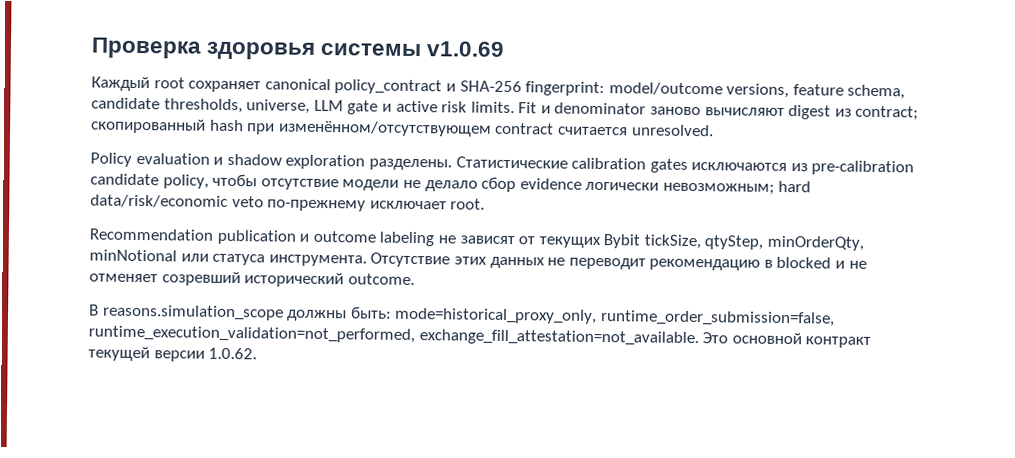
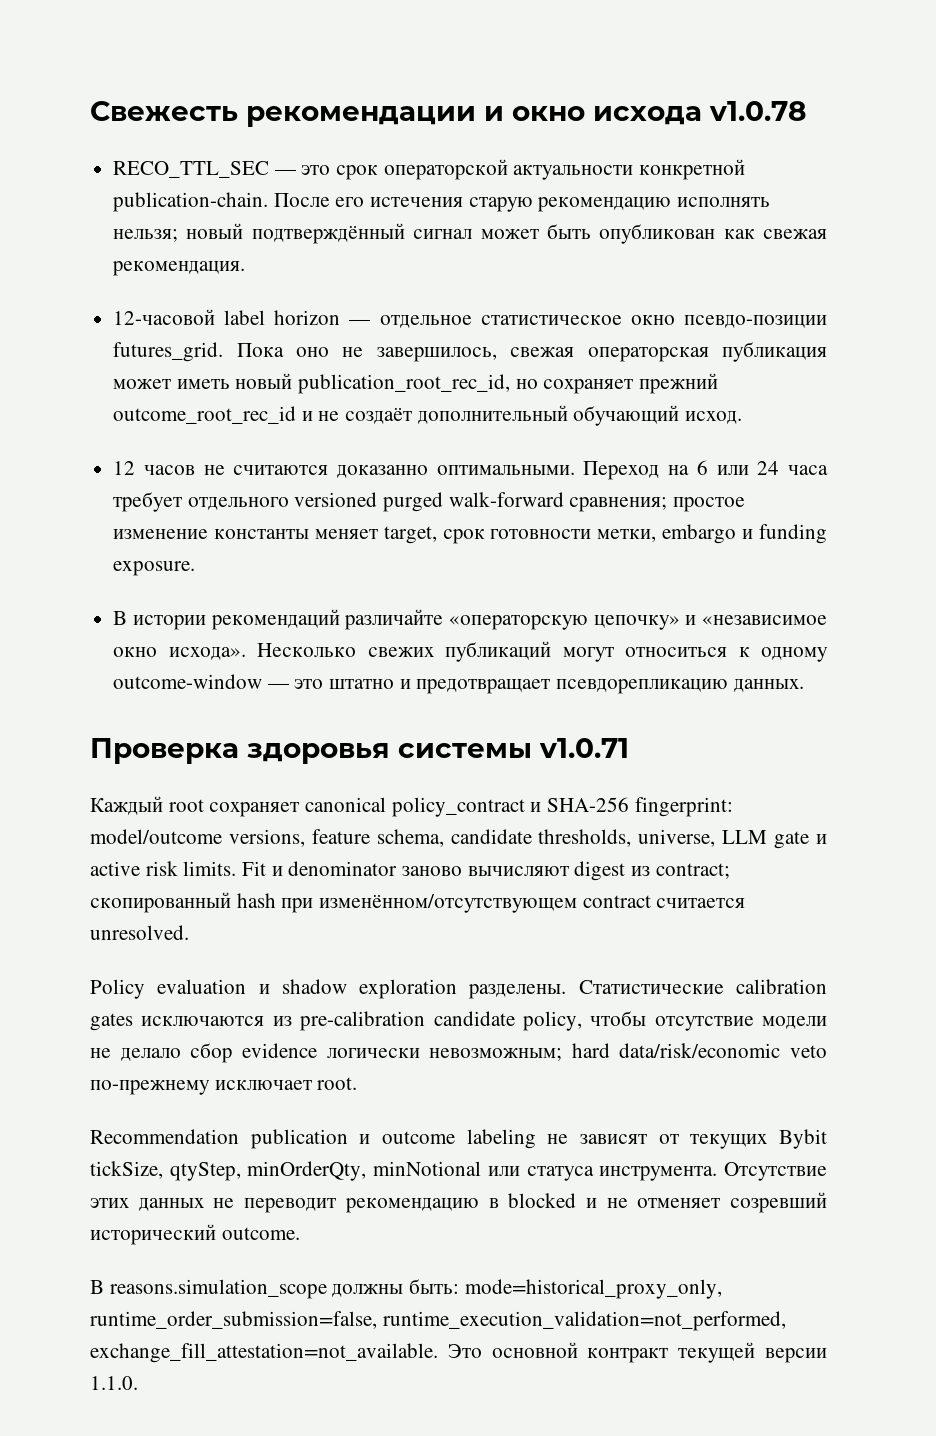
(91, 48) none -> [90,101,806,127] [113,159,746,180] [113,192,771,212] [113,223,827,244] [112,261,246,276] [113,309,827,328] [113,342,827,362] [113,373,719,394] [113,405,743,426] [113,460,829,480] [113,492,746,512] [113,524,827,544] [113,561,196,576] [113,609,828,630] [113,641,828,662] [113,674,804,694] Свежесть рекомендации и окно исхода v1.0.78 // RECO_TTL_SEC — это срок операторской актуальности конкретной publication-chain. После его истечения старую рекомендацию исполнять нельзя; новый подтверждённый сигнал может быть опубликован как свежая рекомендация. // 12-часовой label horizon — отдельное статистическое окно псевдо-позиции futures_grid. Пока оно не завершилось, свежая операторская публикация может иметь новый publication_root_rec_id, но сохраняет прежний outcome_root_rec_id и не создаёт дополнительный обучающий исход. // 12 часов не считаются доказанно оптимальными. Переход на 6 или 24 часа требует отдельного versioned purged walk-forward сравнения; простое изменение константы меняет target, срок готовности метки, embargo и funding exposure. // В истории рекомендаций различайте «операторскую цепочку» и «независимое окно исхода». Несколько свежих публикаций могут относиться к одному outcome-window — это штатно и предотвращает псевдорепликацию данных. //
[426,41,506,57] v1.0.69 -> [539,738,629,758] v1.0.71
[208,347,258,360] 1.0.62. -> [90,1376,138,1390] 1.1.0.

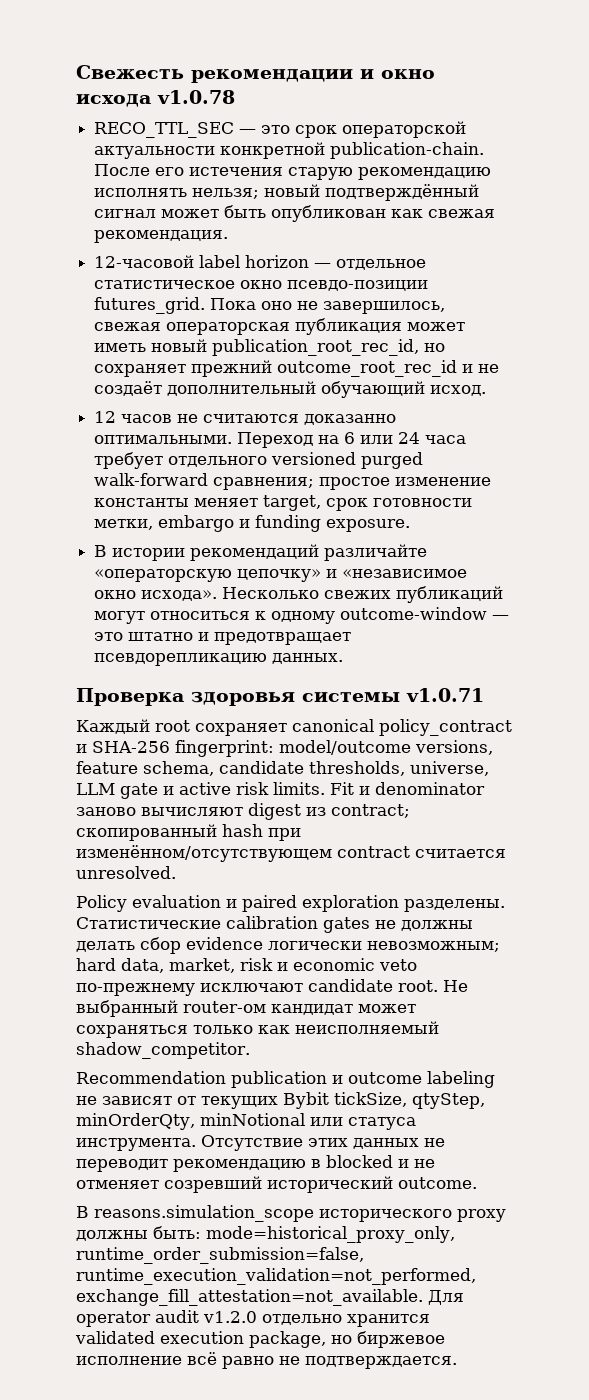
[281,979,347,994] shadow -> [242,895,297,912] paired
[141,1011,827,1031] [90,1048,181,1061] исключаются из pre-calibration candidate policy, чтобы отсутствие модели не делало -> [375,920,473,931] [76,941,135,952] не должны делать
[619,1043,827,1058] [90,1077,358,1095] data/risk/economic veto по-прежнему исключает root. -> [121,958,417,973] [76,979,468,996] [76,1000,416,1017] [76,1021,439,1038] [76,1042,250,1059] data, market, risk и economic veto по-прежнему исключают candidate root. Не выбранный router-ом кандидат может сохраняться только как неисполняемый shadow_competitor.
(327, 1289) none -> [319,1209,506,1222] исторического proxy
[447,1342,827,1363] [90,1376,138,1390] Это основной контракт текущей версии 1.1.0. -> [428,1290,464,1305] [76,1310,430,1327] [75,1331,445,1348] [76,1352,457,1369] Для operator audit v1.2.0 отдельно хранится validated execution package, но биржевое исполнение всё равно не подтверждается.

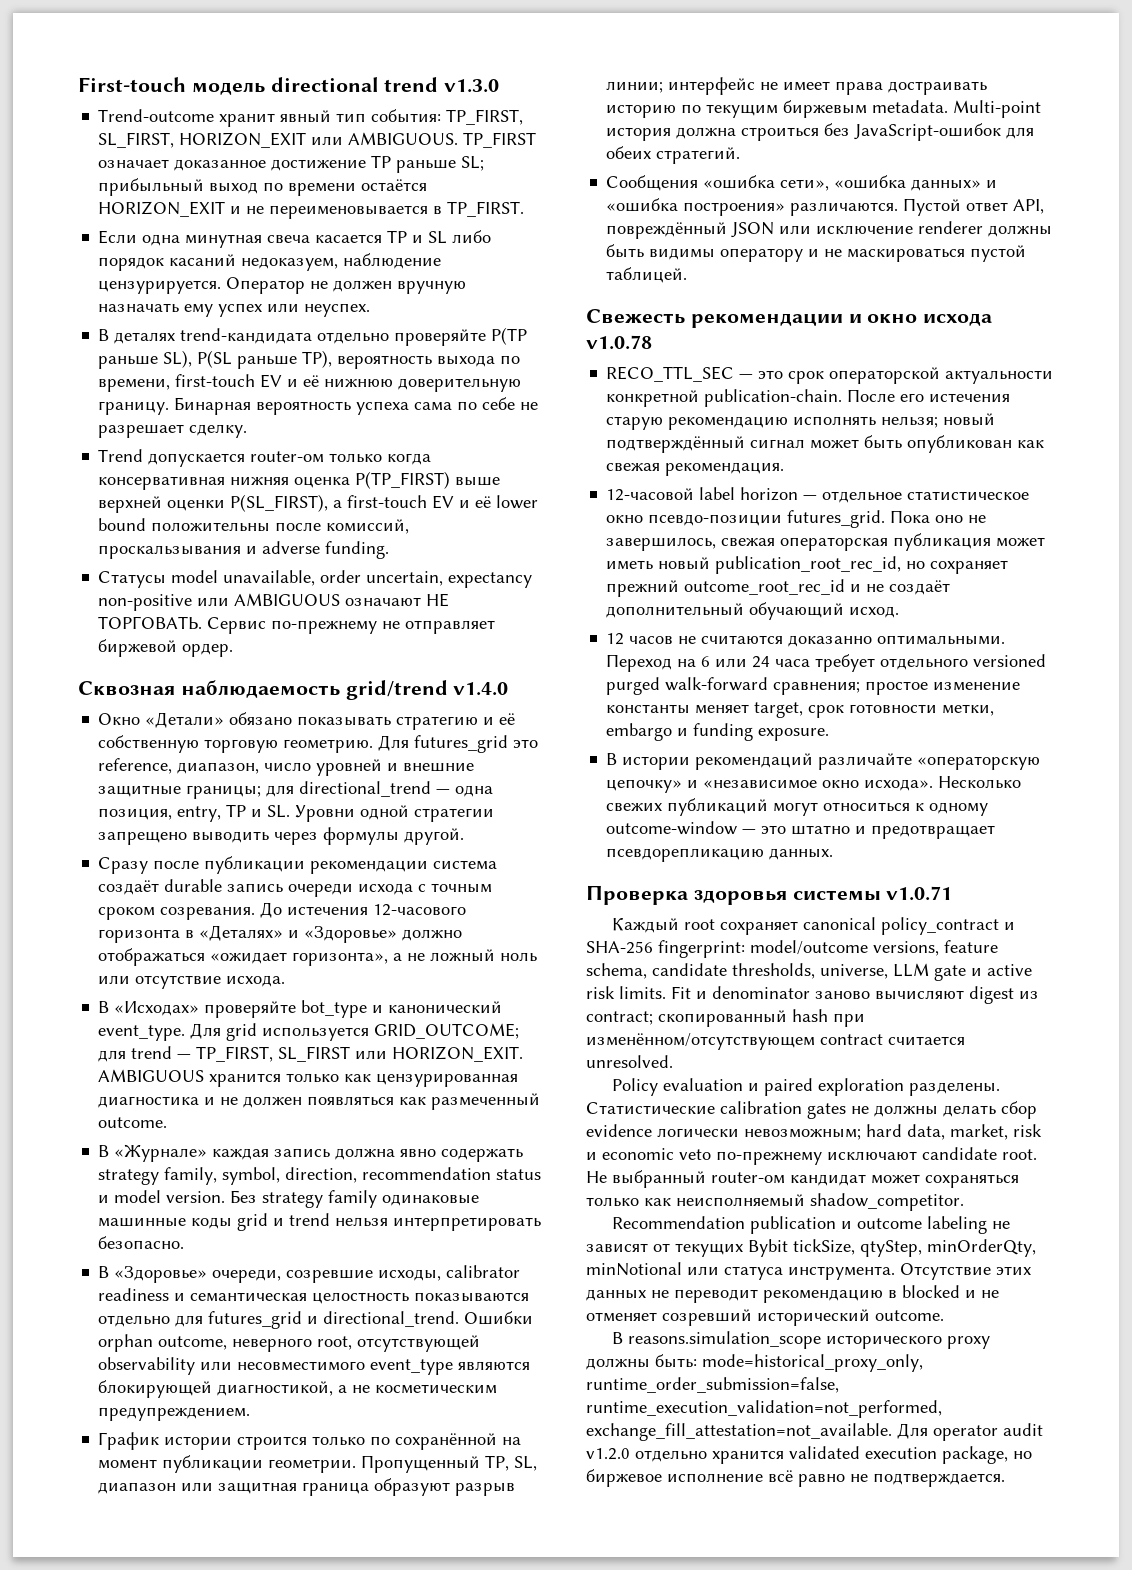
(76, 72) none -> [78,77,500,95] [98,109,524,127] [98,132,537,148] [98,155,485,173] [98,178,428,196] [98,201,525,219] [98,230,492,248] [98,253,442,271] [98,277,467,294] [98,303,371,317] [98,327,528,346] [98,350,521,369] [98,374,522,392] [98,397,539,415] [98,424,248,438] [98,449,432,467] [98,471,501,490] [98,494,539,513] [98,518,410,534] [98,541,390,559] [98,570,533,588] [98,593,450,611] [98,616,496,634] [98,639,234,657] [78,680,509,700] [98,712,516,730] [98,735,539,753] [98,758,475,776] [98,781,494,799] [98,804,495,822] [98,827,465,845] [98,856,498,874] [98,879,493,897] [98,902,467,920] [98,925,463,943] [98,948,538,966] [98,975,286,989] [98,1000,503,1018] [98,1023,520,1041] [98,1046,524,1062] [98,1069,519,1087] [98,1093,541,1110] [98,1117,168,1128] [98,1144,524,1162] [98,1167,542,1185] [98,1190,480,1208] [98,1213,542,1231] [98,1236,185,1249] [98,1265,521,1283] [98,1288,530,1304] [98,1311,534,1329] [98,1334,481,1352] [98,1357,531,1375] [98,1380,498,1398] [98,1407,251,1421] [98,1432,522,1450] [98,1455,538,1473] [98,1478,516,1496] [606,77,988,95] [606,100,1042,118] [606,123,1035,141] [606,146,741,164] [606,175,998,191] [606,198,1045,216] [606,221,1053,239] [606,244,1027,262] [606,267,688,283] First-touch модель directional trend v1.3.0 // Trend-outcome хранит явный тип события: TP_FIRST, SL_FIRST, HORIZON_EXIT или AMBIGUOUS. TP_FIRST означает доказанное достижение TP раньше SL; прибыльный выход по времени остаётся HORIZON_EXIT и не переименовывается в TP_FIRST. // Если одна минутная свеча касается TP и SL либо порядок касаний недоказуем, наблюдение цензурируется. Оператор не должен вручную назначать ему успех или неуспех. // В деталях trend-кандидата отдельно проверяйте P(TP раньше SL), P(SL раньше TP), вероятность выхода по времени, first-touch EV и её нижнюю доверительную границу. Бинарная вероятность успеха сама по себе не разрешает сделку. // Trend допускается router-ом только когда консервативная нижняя оценка P(TP_FIRST) выше верхней оценки P(SL_FIRST), а first-touch EV и её lower bound положительны после комиссий, проскальзывания и adverse funding. // Статусы model unavailable, order uncertain, expectancy non-positive или AMBIGUOUS означают НЕ ТОРГОВАТЬ. Сервис по-прежнему не отправляет биржевой ордер. // Сквозная наблюдаемость grid/trend v1.4.0 // Окно «Детали» обязано показывать стратегию и её собственную торговую геометрию. Для futures_grid это reference, диапазон, число уровней и внешние защитные границы; для directional_trend — одна позиция, entry, TP и SL. Уровни одной стратегии запрещено выводить через формулы другой. // Сразу после публикации рекомендации система создаёт durable запись очереди исхода с точным сроком созревания. До истечения 12-часового горизонта в «Деталях» и «Здоровье» должно отображаться «ожидает горизонта», а не ложный ноль или отсутствие исхода. // В «Исходах» проверяйте bot_type и канонический event_type. Для grid используется GRID_OUTCOME; для trend — TP_FIRST, SL_FIRST или HORIZON_EXIT. AMBIGUOUS хранится только как цензурированная диагностика и не должен появляться как размеченный outcome. // В «Журнале» каждая запись должна явно содержать strategy family, symbol, direction, recommendation status и model version. Без strategy family одинаковые машинные коды grid и trend нельзя интерпретировать безопасно. // В «Здоровье» очереди, созревшие исходы, calibrator readiness и семантическая целостность показываются отдельно для futures_grid и directional_trend. Ошибки orphan outcome, неверного root, отсутствующей observability или несовместимого event_type являются блокирующей диагностикой, а не косметическим предупреждением. // График истории строится только по сохранённой на момент публикации геометрии. Пропущенный TP, SL, диапазон или защитная граница образуют разрыв линии; интерфейс не имеет права достраивать историю по текущим биржевым metadata. Multi-point история должна строиться без JavaScript-ошибок для обеих стратегий. // Сообщения «ошибка сети», «ошибка данных» и «ошибка построения» различаются. Пустой ответ API, повреждённый JSON или исключение renderer должны быть видимы оператору и не маскироваться пустой таблицей. //

